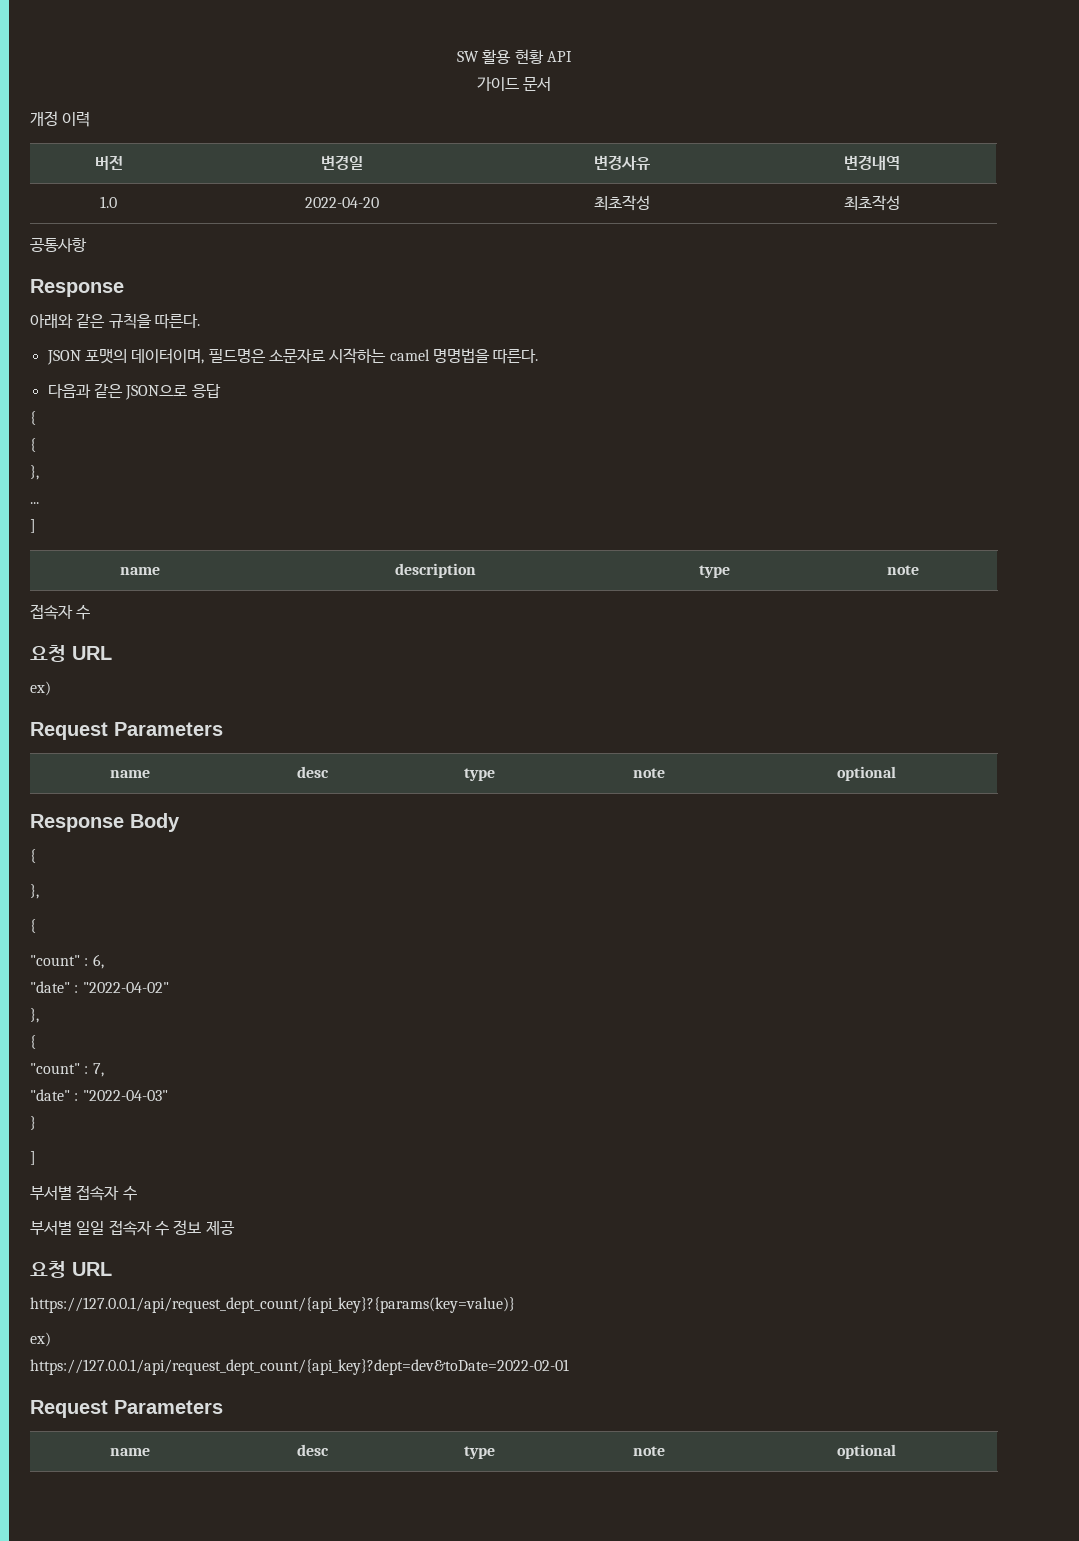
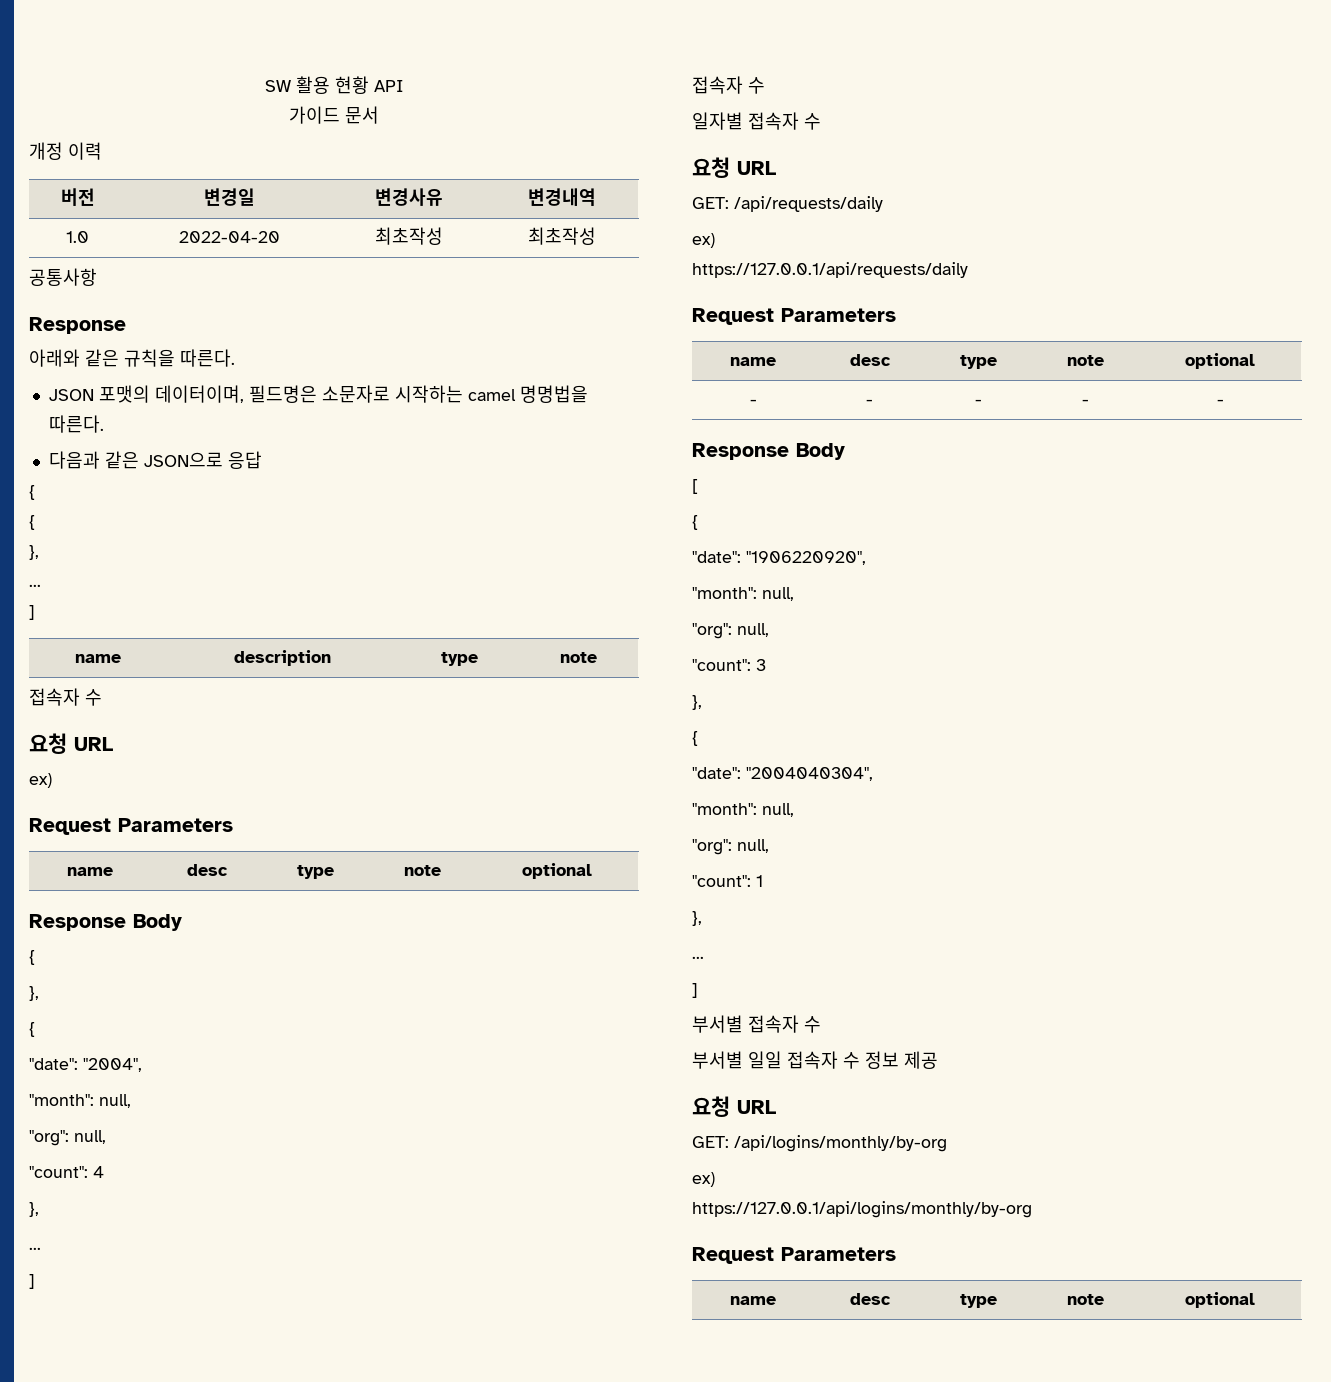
[30,954,104,969] [30,981,169,993] [30,1008,39,1023] [30,1035,36,1049] [30,1063,104,1077] [30,1089,168,1101] [30,1116,36,1130] "count" : 6, // "date" : "2022-04-02" // }, // { // "count" : 7, // "date" : "2022-04-03" // } -> [29,1058,142,1072] [29,1094,131,1108] [29,1130,106,1146] [29,1166,104,1178] [29,1202,39,1217] [29,1247,41,1250] [29,1274,35,1289] [692,76,765,94] [692,112,821,130] [692,157,776,178] [692,196,883,212] [692,233,715,248] [692,262,968,278] [692,308,896,325] [730,357,776,366] [849,354,891,366] [960,355,997,369] [1066,355,1104,366] [1185,353,1255,369] [749,399,757,405] [866,399,873,405] [975,399,982,405] [1081,399,1089,405] [1216,399,1224,405] [692,443,845,460] [692,479,698,494] [692,515,698,530] [692,551,866,565] [692,587,794,601] [692,623,769,639] [692,659,766,671] [692,695,702,710] [692,731,698,746] [692,767,873,781] [692,803,794,817] [692,839,769,855] [692,875,763,887] [692,911,702,926] [692,956,704,959] "date": "2004", // "month": null, // "org": null, // "count": 4 // }, // ... // ] // 접속자 수 // 일자별 접속자 수 // 요청 URL // GET: /api/requests/daily // ex) // https://127.0.0.1/api/requests/daily // Request Parameters // name | desc | type | note | optional // - | - | - | - | - // Response Body // [ // { // "date": "1906220920", // "month": null, // "org": null, // "count": 3 // }, // { // "date": "2004040304", // "month": null, // "org": null, // "count": 1 // }, // ...
[30,1297,515,1313] [30,1332,51,1347] [30,1359,569,1375] https://127.0.0.1/api/request_dept_count/{api_key}?{params(key=value)} // ex) // https://127.0.0.1/api/request_dept_count/{api_key}?dept=dev&toDate=2022-02-01 -> [692,1135,947,1152] [692,1172,715,1187] [692,1201,1032,1218] GET: /api/logins/monthly/by-org // ex) // https://127.0.0.1/api/logins/monthly/by-org

